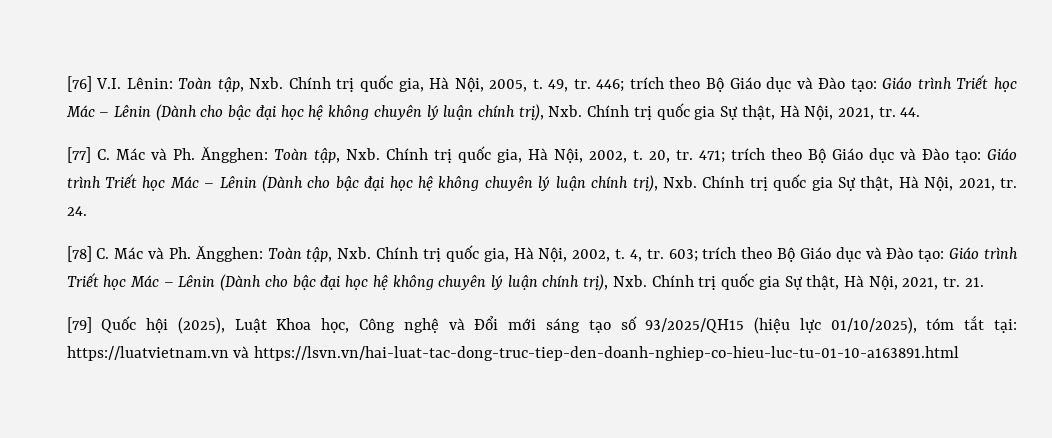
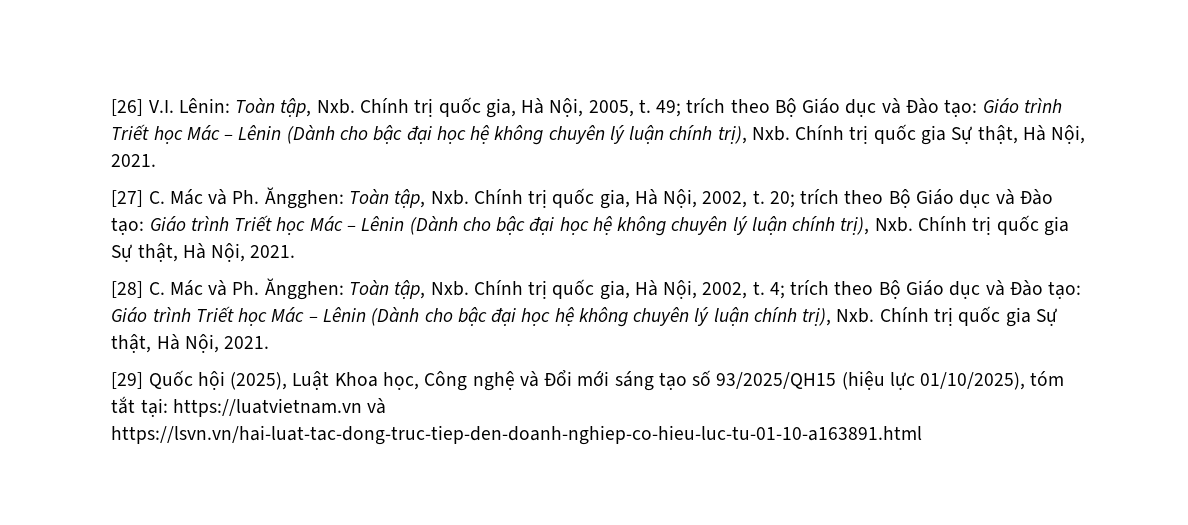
[66,76,92,92] [76] -> [111,99,144,116] [26]
[548,79,625,92] 49, tr. 446; -> [656,100,682,117] 49;
[837,107,921,120] [66,147,91,163] 2021, tr. 44. // [77] -> [111,154,157,167] [111,190,144,207] 2021. // [27]
[648,150,725,163] 20, tr. 471; -> [769,191,795,208] 20;
[958,178,1017,191] [66,206,87,216] [66,246,92,262] 2021, tr. 24. // [78] -> [250,245,296,258] [111,281,144,298] 2021. // [28]
[629,249,698,262] 4, tr. 603; -> [769,282,785,299] 4;
[902,277,984,290] [66,317,92,333] 2021, tr. 21. // [79] -> [224,336,270,349] [111,372,144,389] 2021. // [29]

